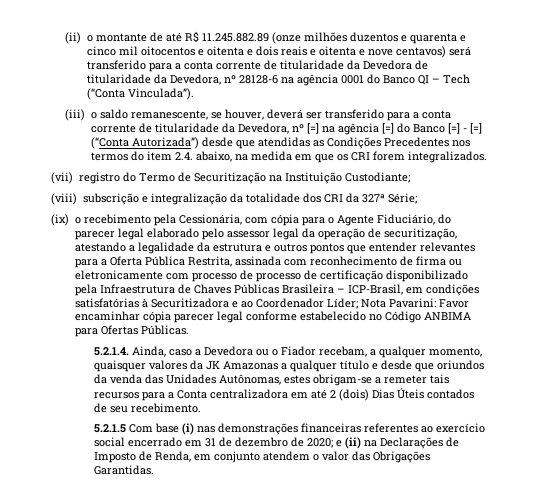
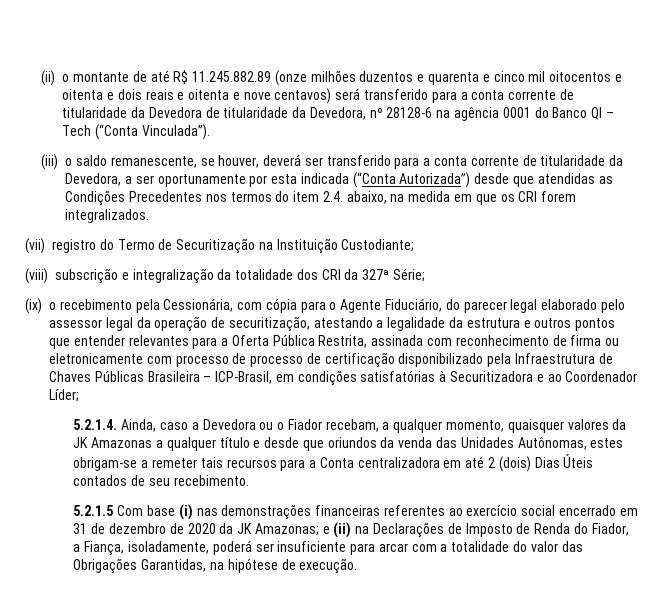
[291,123,482,135] nº [=] na agência [=] do Banco [=] - [=] -> [124,173,349,187] a ser oportunamente por esta indicada
[360,298,469,308] [74,311,471,323] [74,325,189,337] Nota Pavarini: Favor encaminhar cópia parecer legal conforme estabelecido no Código ANBIMA para Ofertas Públicas. -> (79, 395) none
[306,438,333,448] 2020; -> [187,523,319,536] 2020 da JK Amazonas;
[154,451,430,463] [93,465,154,475] Renda, em conjunto atendem o valor das Obrigações Garantidas. -> [534,523,629,536] [73,540,583,556] [73,558,358,574] Renda do Fiador, a Fiança, isoladamente, poderá ser insuficiente para arcar com a totalidade do valor das Obrigações Garantidas, na hipótese de execução.

